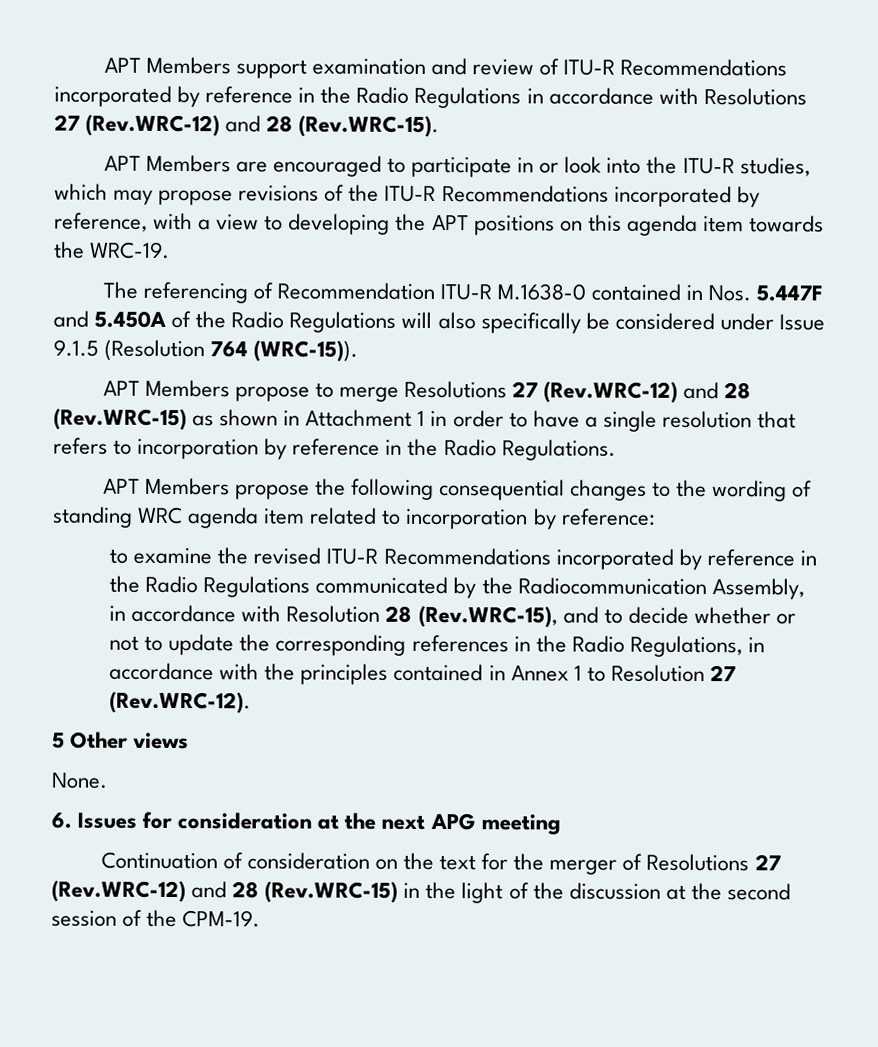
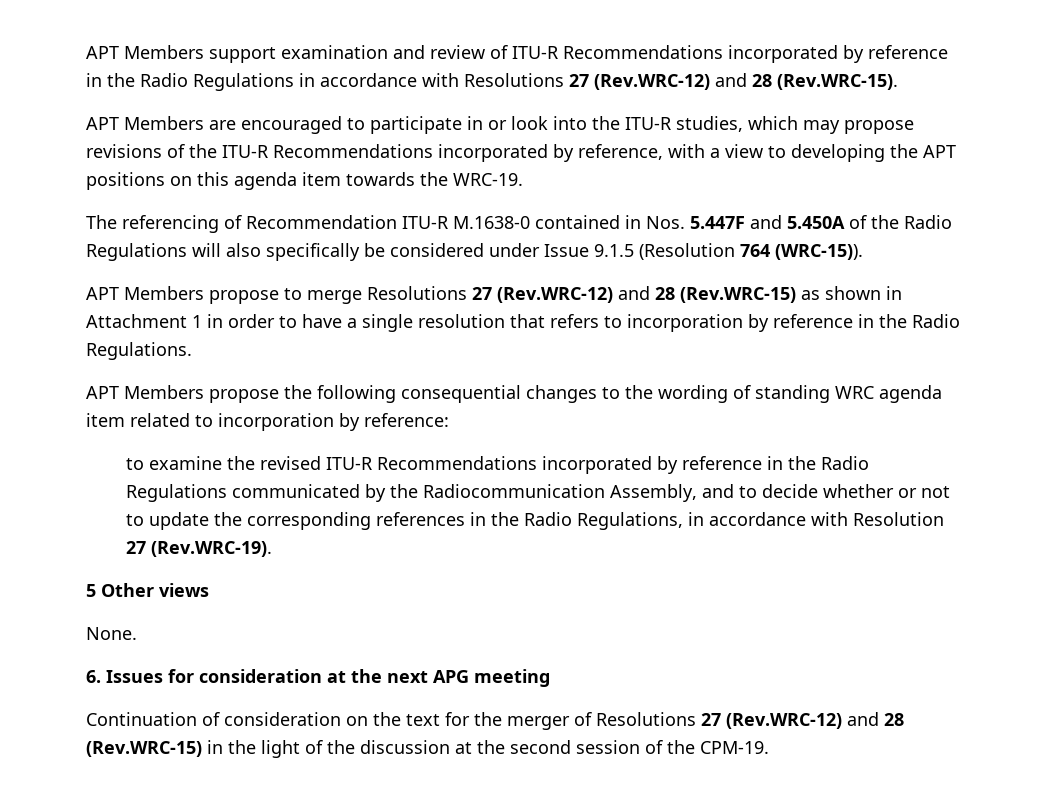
[109,604,558,628] in accordance with Resolution 28 (Rev.WRC-15), -> (697, 493) none
[264,663,606,685] the principles contained in Annex 1 to -> (848, 519) none
[109,691,252,714] (Rev.WRC-12). -> [150,541,272,557] (Rev.WRC-19).

